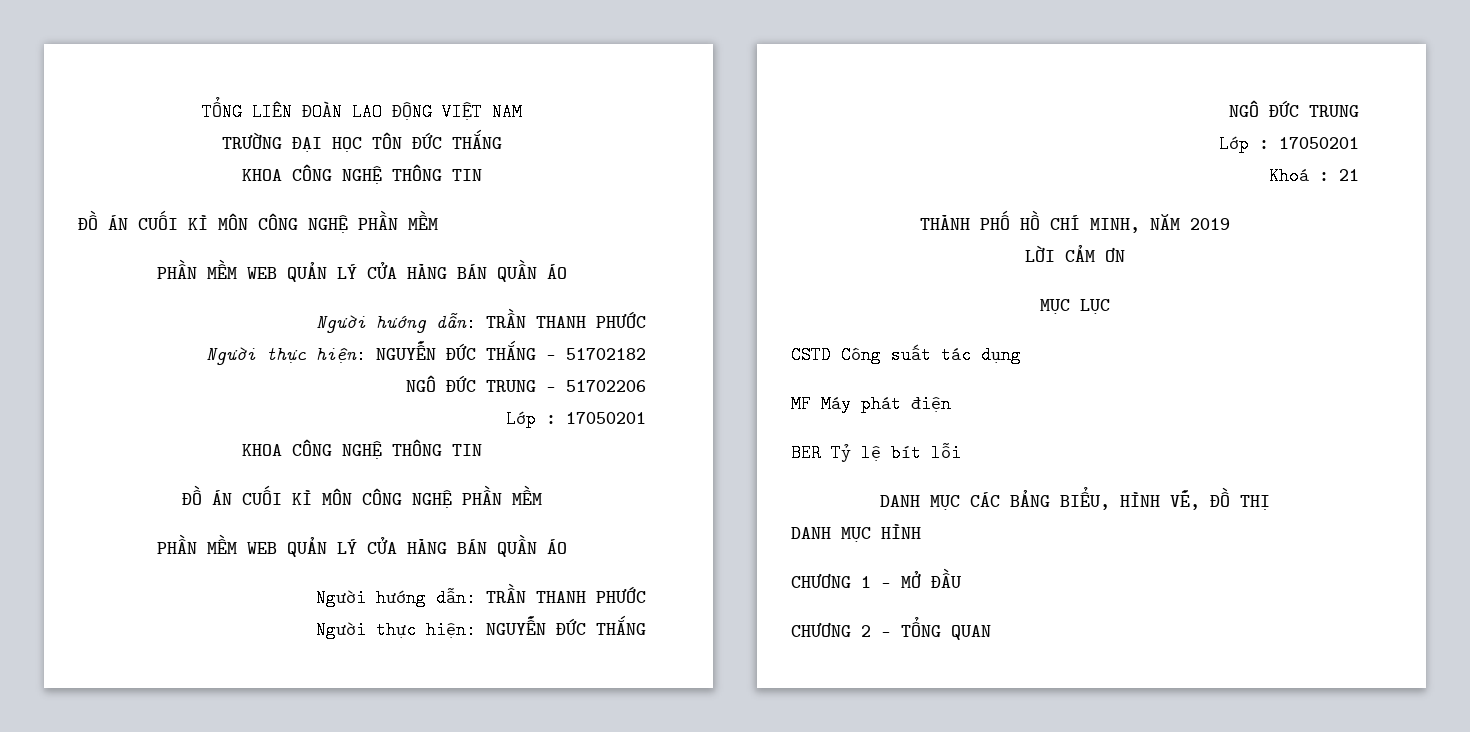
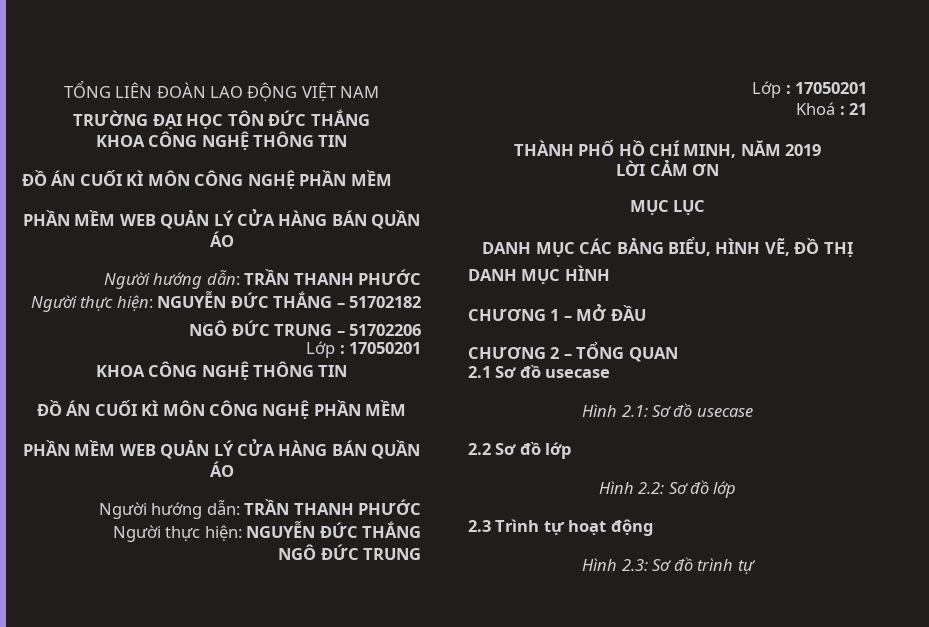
[791,344,1021,364] [791,395,951,413] [791,443,961,462] // CSTD Công suất tác dụng // MF Máy phát điện // BER Tỷ lệ bít lỗi -> (706, 207) none
(991, 632) none -> [468,365,611,378] [582,403,753,417] [468,442,572,459] [598,480,737,498] [468,519,653,536] [582,557,756,574] // 2.1 Sơ đồ usecase // Hình 2.1: Sơ đồ usecase // 2.2 Sơ đồ lớp // Hình 2.2: Sơ đồ lớp // 2.3 Trình tự hoạt động // Hình 2.3: Sơ đồ trình tự

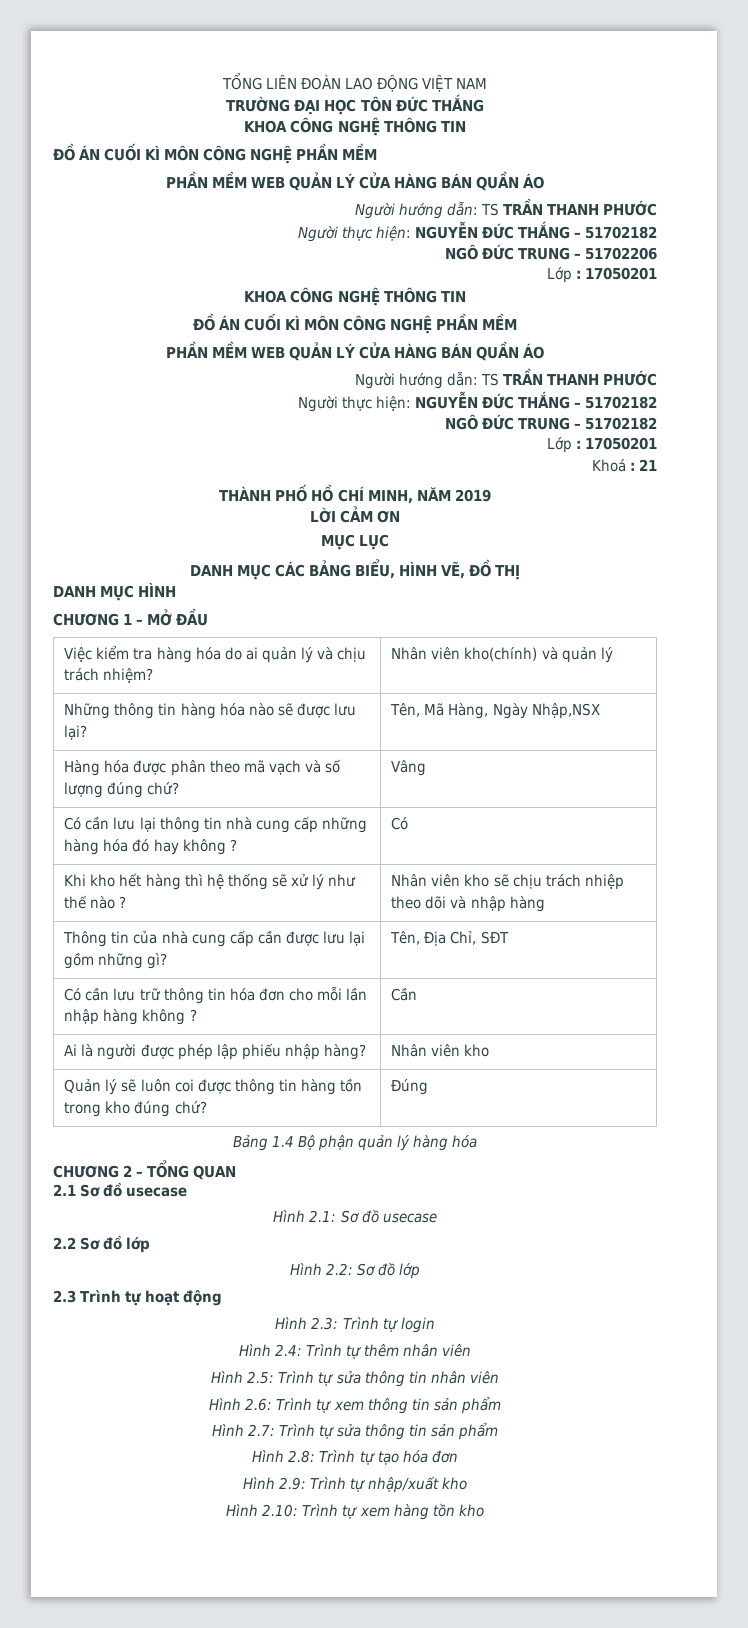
(240, 277) none -> [480,203,499,216] TS
[244,499,421,515] [112,521,421,542] [278,544,421,560] TRẦN THANH PHƯỚC // Người thực hiện: NGUYỄN ĐỨC THẮNG // NGÔ ĐỨC TRUNG -> [480,368,657,386] [297,391,657,412] [444,414,657,430] TS TRẦN THANH PHƯỚC // Người thực hiện: NGUYỄN ĐỨC THẮNG – 51702182 // NGÔ ĐỨC TRUNG – 51702182
(646, 313) none -> [64,645,366,663] [64,668,154,683] [391,646,613,663] [64,703,356,719] [64,725,88,740] [390,703,600,719] [64,759,341,776] [64,782,180,798] [391,760,427,776] [64,816,367,833] [64,839,237,855] [391,817,409,830] [64,873,356,890] [64,895,127,909] [391,874,624,890] [391,896,545,912] [63,930,365,947] [64,952,168,969] [390,930,509,946] [64,986,367,1004] [64,1009,197,1025] [391,987,418,1001] [64,1043,366,1060] [391,1044,490,1057] [64,1078,362,1095] [64,1101,207,1117] [391,1079,429,1095] [232,1134,478,1151] // Việc kiểm tra hàng hóa do ai quản lý và chịu trách nhiệm? | Nhân viên kho(chính) và quản lý // Những thông tin hàng hóa nào sẽ được lưu lại? | Tên, Mã Hàng, Ngày Nhập,NSX // Hàng hóa được phân theo mã vạch và số lượng đúng chứ? | Vâng // Có cần lưu lại thông tin nhà cung cấp những hàng hóa đó hay không ? | Có // Khi kho hết hàng thì hệ thống sẽ xử lý như thế nào ? | Nhân viên kho sẽ chịu trách nhiệp theo dõi và nhập hàng // Thông tin của nhà cung cấp cần được lưu lại gồm những gì? | Tên, Địa Chỉ, SĐT // Có cần lưu trữ thông tin hóa đơn cho mỗi lần nhập hàng không ? | Cần // Ai là người được phép lập phiếu nhập hàng? | Nhân viên kho // Quản lý sẽ luôn coi được thông tin hàng tồn trong kho đúng chứ? | Đúng // Bảng 1.4 Bộ phận quản lý hàng hóa
[652,557,756,574] Sơ đồ trình tự -> [342,1317,435,1333] [238,1344,472,1359] [211,1370,499,1387] [209,1396,501,1414] [211,1422,499,1440] [252,1450,458,1465] [242,1476,468,1493] [226,1503,484,1520] Trình tự login // Hình 2.4: Trình tự thêm nhân viên // Hình 2.5: Trình tự sửa thông tin nhân viên // Hình 2.6: Trình tự xem thông tin sản phẩm // Hình 2.7: Trình tự sửa thông tin sản phẩm // Hình 2.8: Trình tự tạo hóa đơn // Hình 2.9: Trình tự nhập/xuất kho // Hình 2.10: Trình tự xem hàng tồn kho

